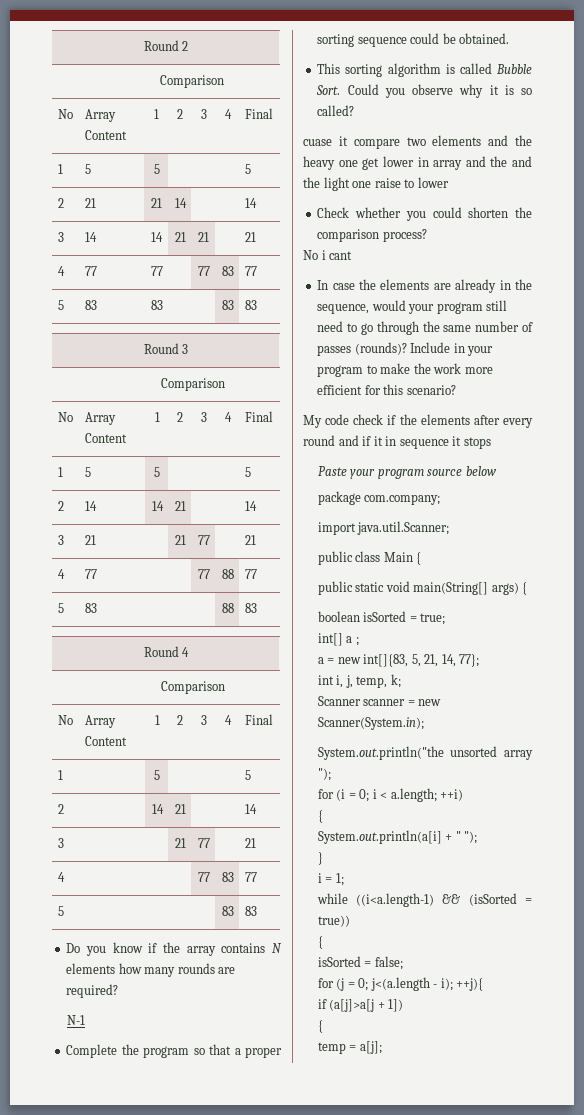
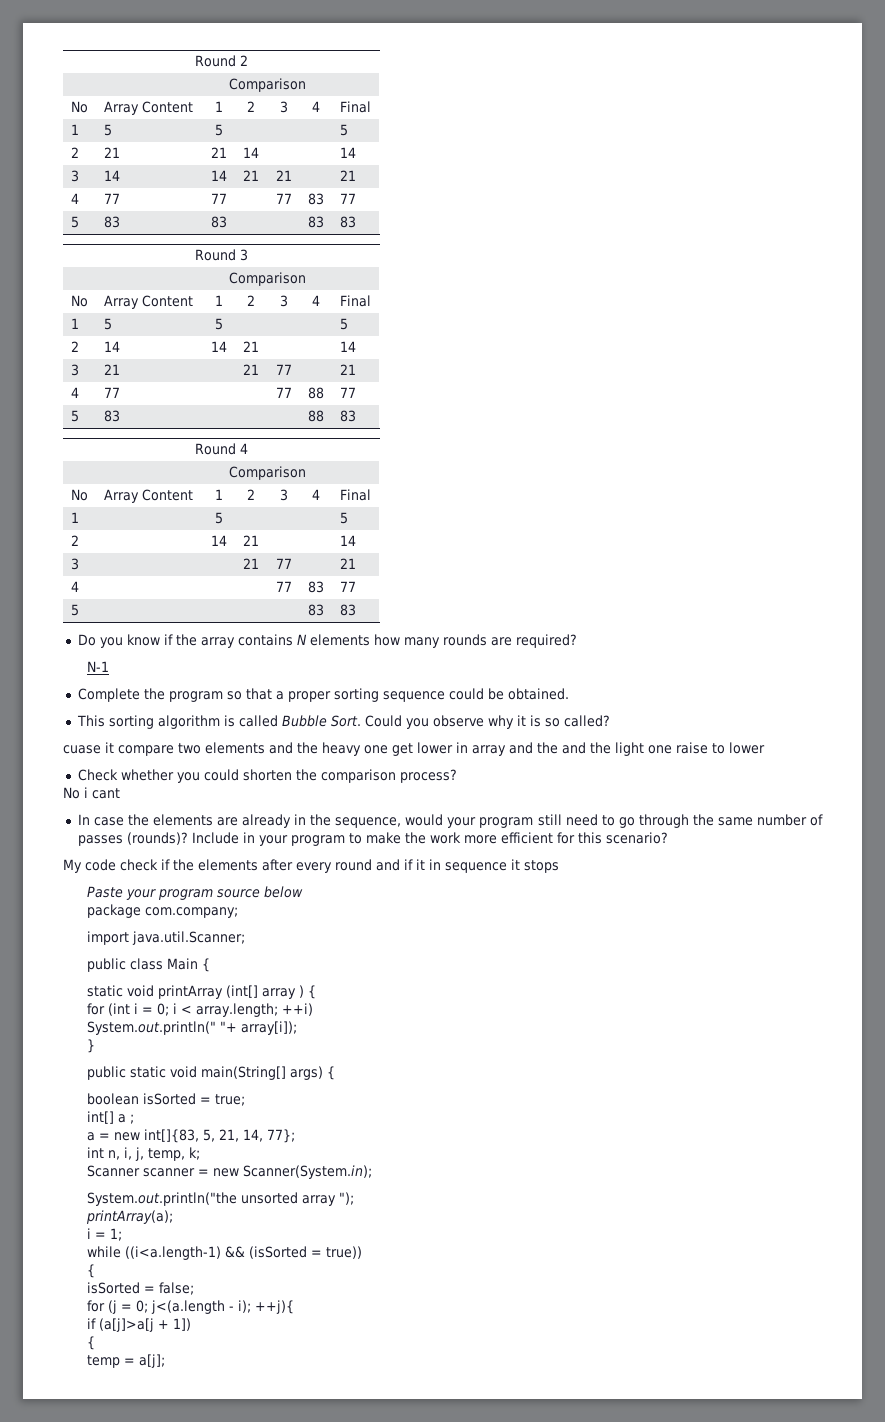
(422, 558) none -> [86,985,316,999] [86,1003,313,1017] [86,1021,297,1035] [86,1039,95,1053] // static void printArray (int[] array ) { // for (int i = 0; i < array.length; ++i) // System.out.println(" "+ array[i]); // }
(334, 680) none -> [107,1150,120,1160] n,
[317,788,464,802] [317,810,323,823] [317,830,478,844] [317,852,323,865] for (i = 0; i < a.length; ++i) // { // System.out.println(a[i] + " "); // } -> [85,1210,173,1224] printArray(a);

